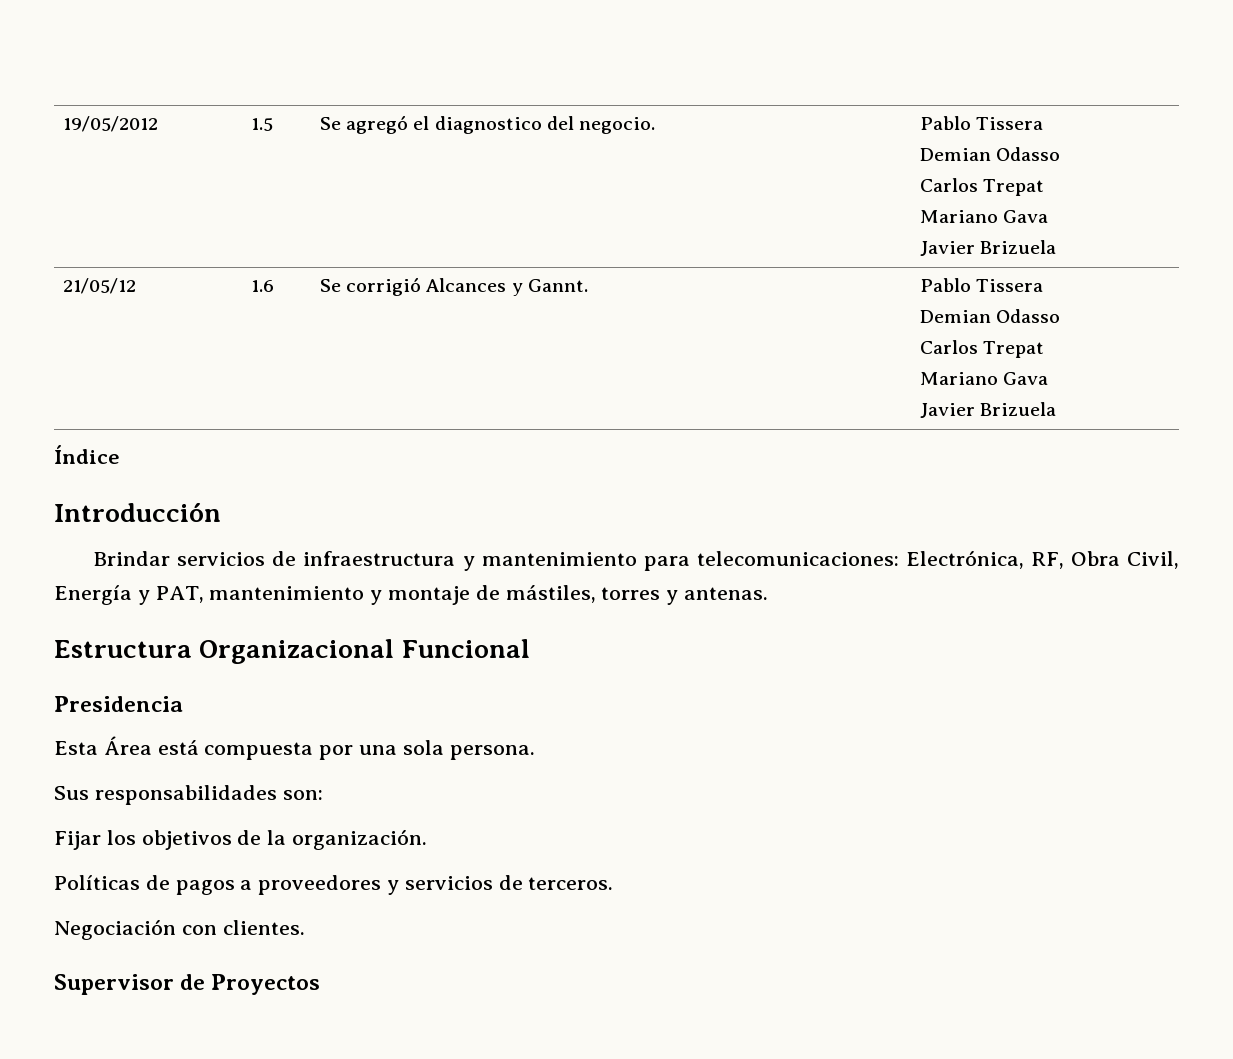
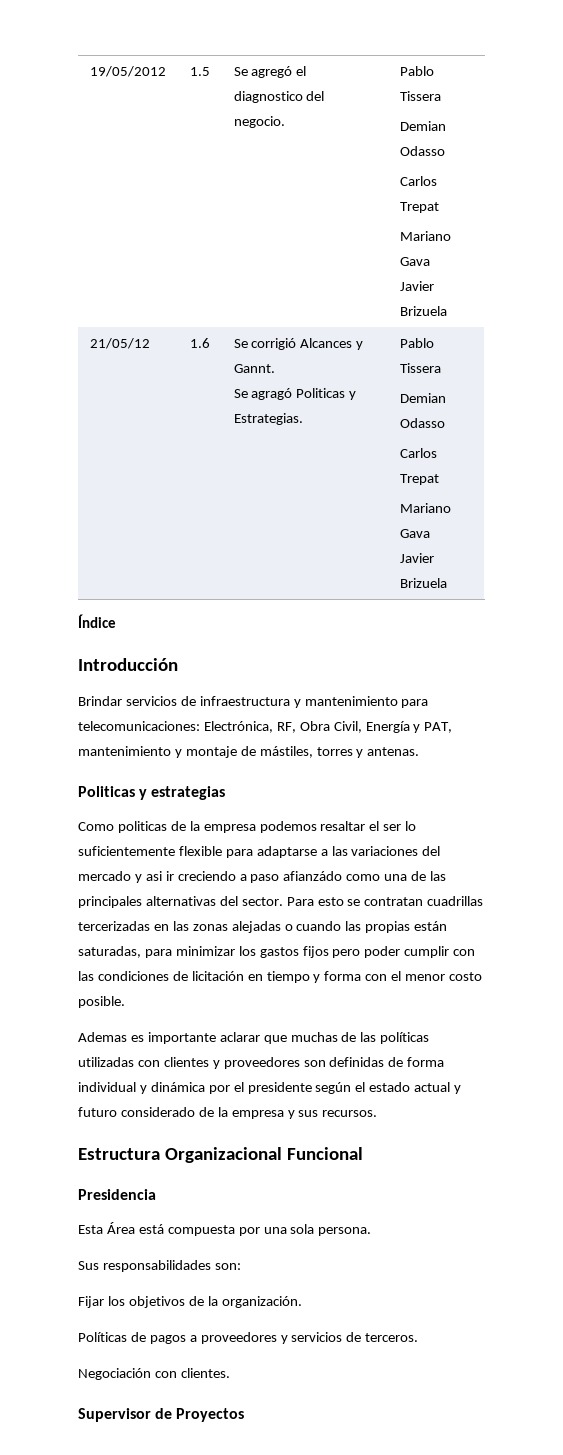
(588, 285) none -> [233,388,357,400] [233,413,303,425] // Se agragó Politicas y Estrategias.
(769, 593) none -> [78,786,226,800] [78,821,417,833] [78,846,441,858] [78,871,447,883] [78,896,484,908] [78,921,448,933] [78,946,476,958] [78,971,483,983] [78,996,125,1008] [78,1032,430,1044] [78,1057,445,1069] [78,1082,462,1094] [78,1107,378,1119] // Politicas y estrategias // Como politicas de la empresa podemos resaltar el ser lo suficientemente flexible para adaptarse a las variaciones del mercado y asi ir creciendo a paso afianzádo como una de las principales alternativas del sector. Para esto se contratan cuadrillas tercerizadas en las zonas alejadas o cuando las propias están saturadas, para minimizar los gastos fijos pero poder cumplir con las condiciones de licitación en tiempo y forma con el menor costo posible. // Ademas es importante aclarar que muchas de las políticas utilizadas con clientes y proveedores son definidas de forma individual y dinámica por el presidente según el estado actual y futuro considerado de la empresa y sus recursos.

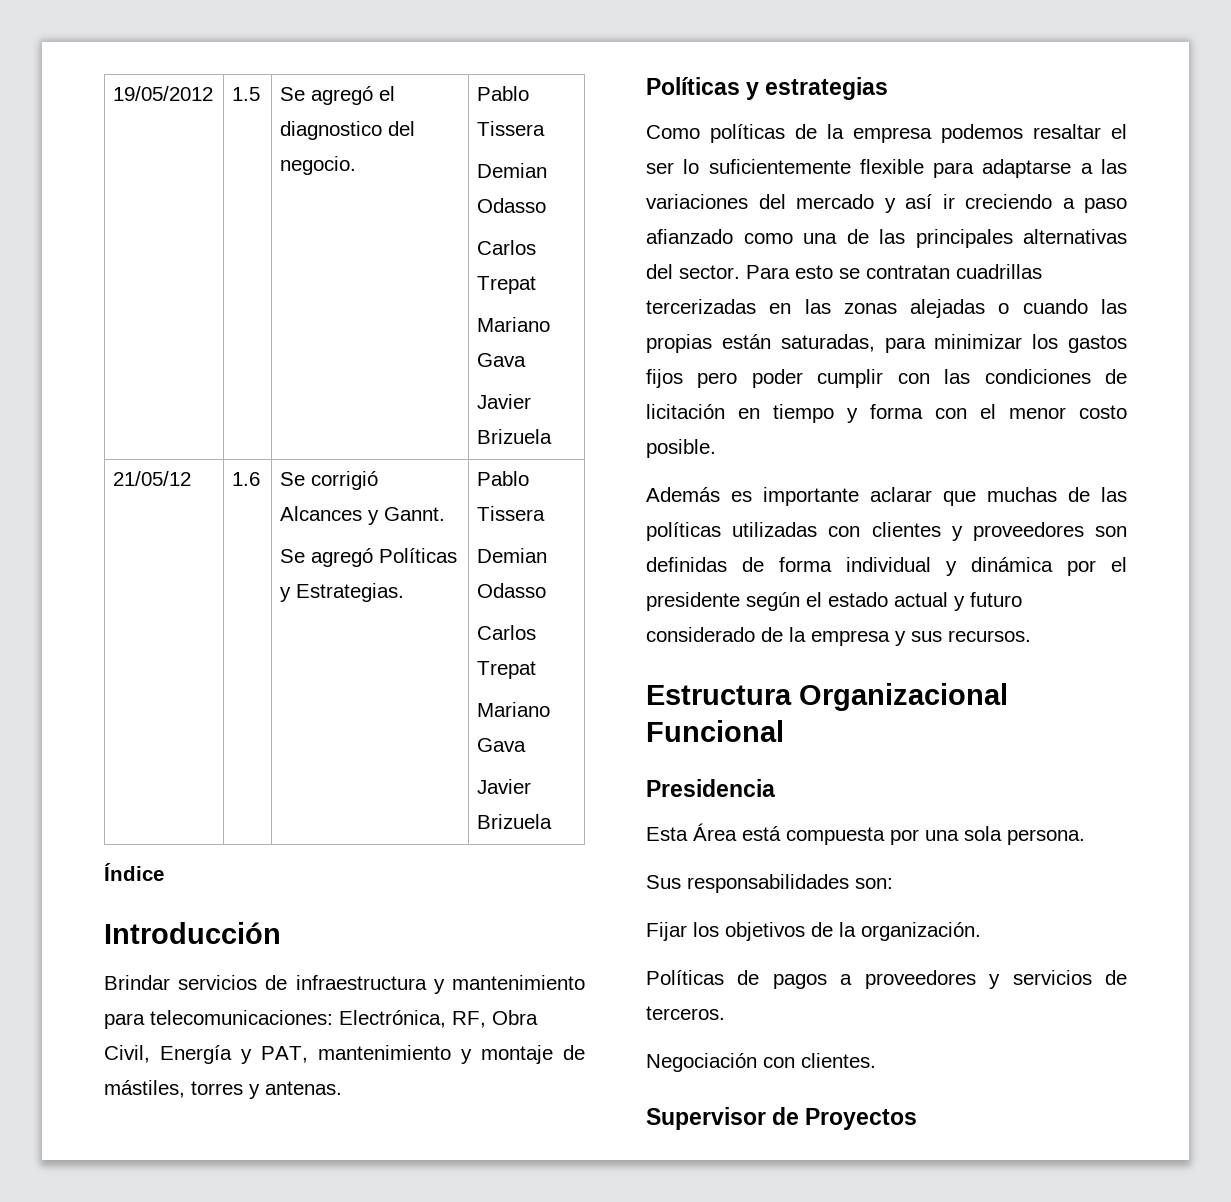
[251,388,346,400] agragó Politicas -> [311,548,458,567] agregó Políticas
[78,786,135,797] Politicas -> [646,77,740,95] Políticas
[117,821,167,833] politicas -> [710,124,785,143] políticas
[145,871,162,881] asi -> [905,194,932,209] así
[283,871,343,881] afianzádo -> [646,229,733,244] afianzado
[78,1032,127,1042] Ademas -> [646,487,720,502] Además

